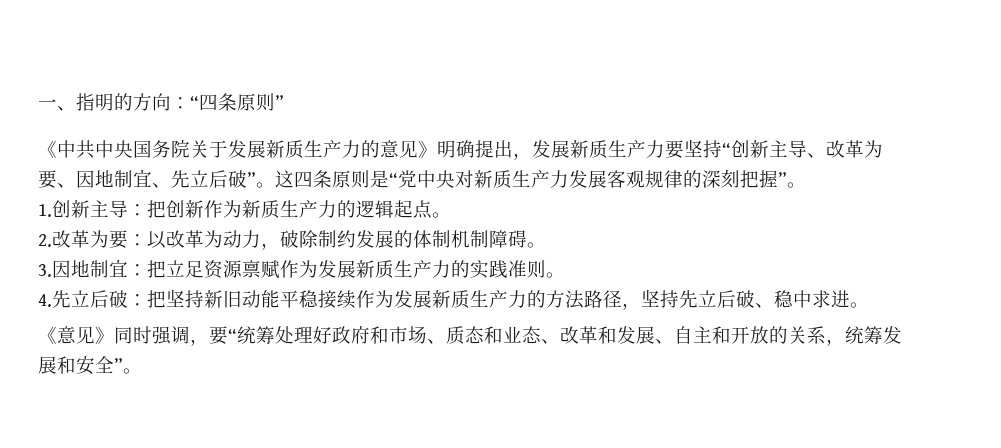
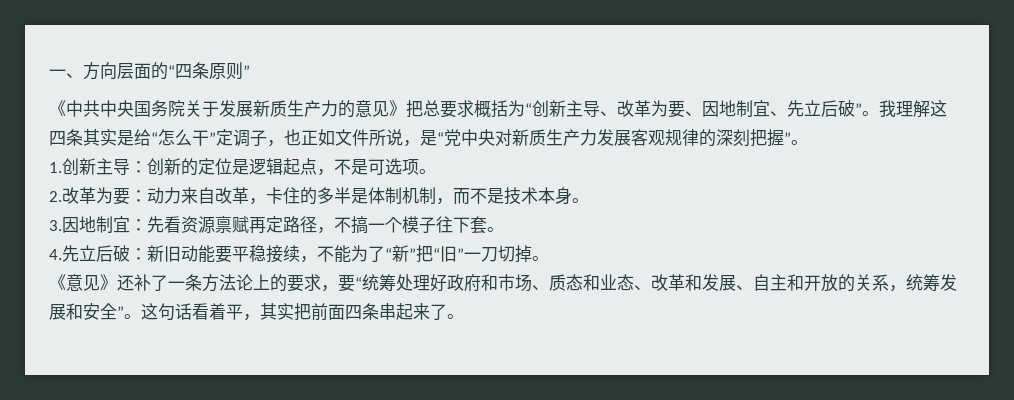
[76,93,190,111] 指明的方向： -> [83,62,168,80] 方向层面的
[437,139,722,160] 明确提出，发展新质生产力要坚持 -> [406,100,525,118] 把总要求概括为
[275,170,370,188] 这四条原则 -> [879,100,947,118] [49,129,420,147] 我理解这四条其实是给“怎么干”定调子，也正如文件所说，
[147,200,451,219] [38,230,527,250] 把创新作为新质生产力的逻辑起点。 // 2.改革为要：以改革为动力，破除制约发展的体制机制障碍 -> [147,158,436,176] [49,187,572,205] 创新的定位是逻辑起点，不是可选项。 // 2.改革为要：动力来自改革，卡住的多半是体制机制，而不是技术本身
[147,260,204,278] 把立足 -> [147,216,181,233] 先看
[280,260,546,279] 作为发展新质生产力的实践准则 -> [249,216,487,234] 再定路径，不搞一个模子往下套
[147,289,204,308] 把坚持 -> (147, 254) none
(280, 299) none -> [215,246,232,263] 要
[356,289,869,310] [38,326,190,345] 作为发展新质生产力的方法路径，坚持先立后破、稳中求进。 // 《意见》同时强调 -> [300,245,549,263] [49,274,321,292] ，不能为了“新”把“旧”一刀切掉。 // 《意见》还补了一条方法论上的要求
(142, 371) none -> [141,303,464,321] 这句话看着平，其实把前面四条串起来了。

